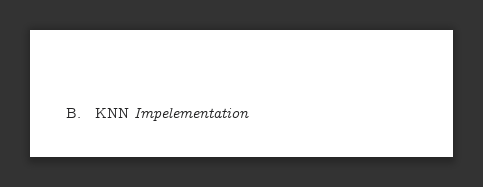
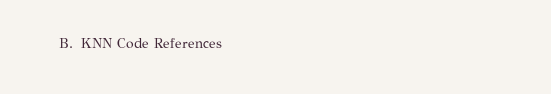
[134,107,250,121] Impelementation -> [116,38,222,49] Code References

